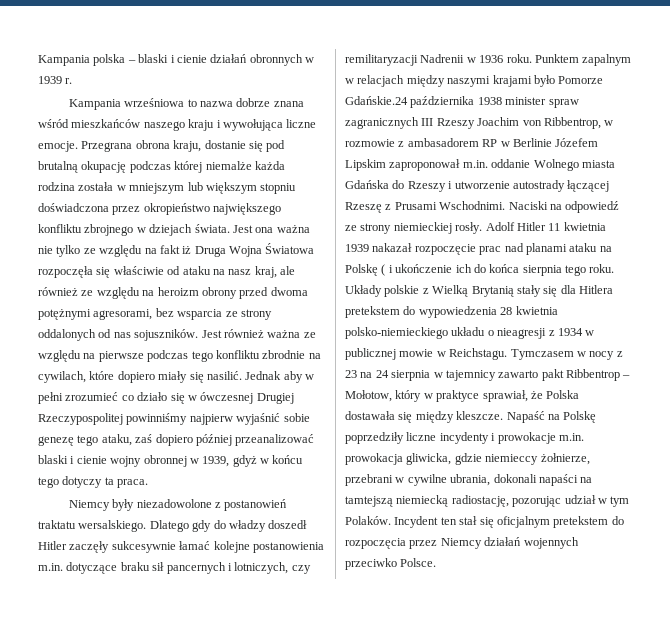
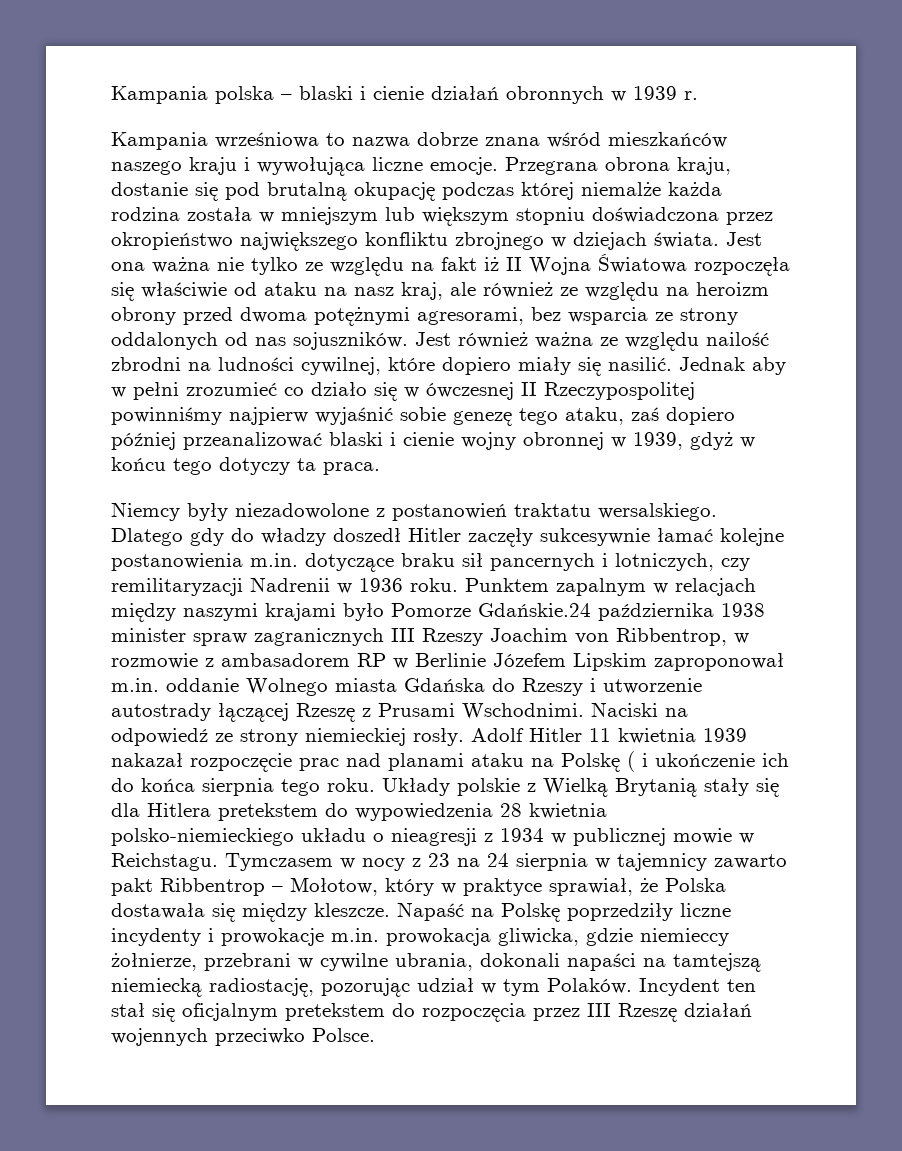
[194,246,226,257] Druga -> [506,257,522,271] II
[83,350,321,362] [38,371,86,383] na pierwsze podczas tego konfliktu zbrodnie na cywilach, -> [706,332,769,346] [111,357,381,375] nailość zbrodni na ludności cywilnej,
[256,393,294,404] Drugiej -> [521,382,537,396] II
[440,538,482,549] Niemcy -> [587,1003,677,1022] III Rzeszę

